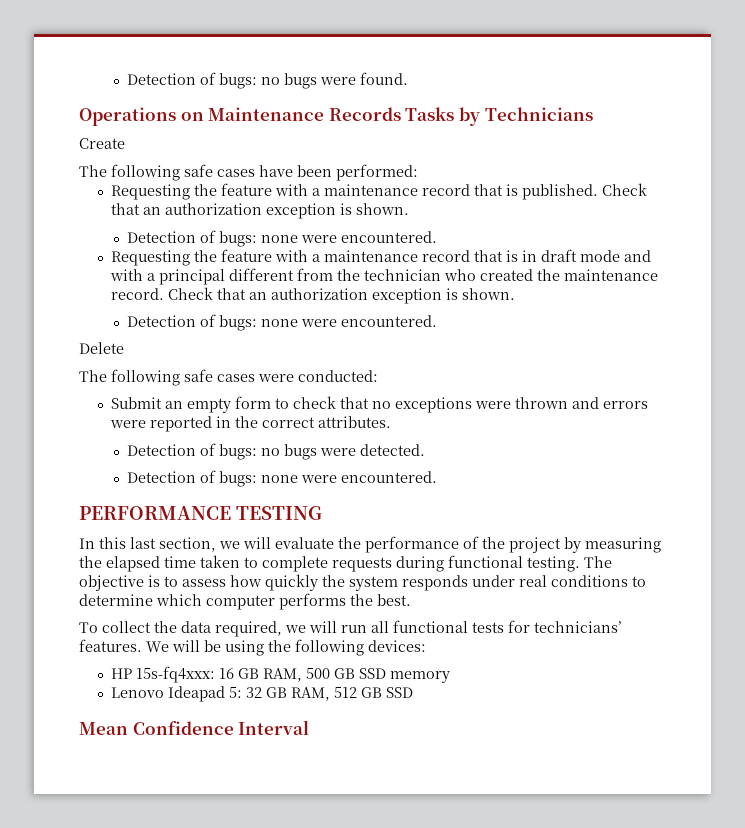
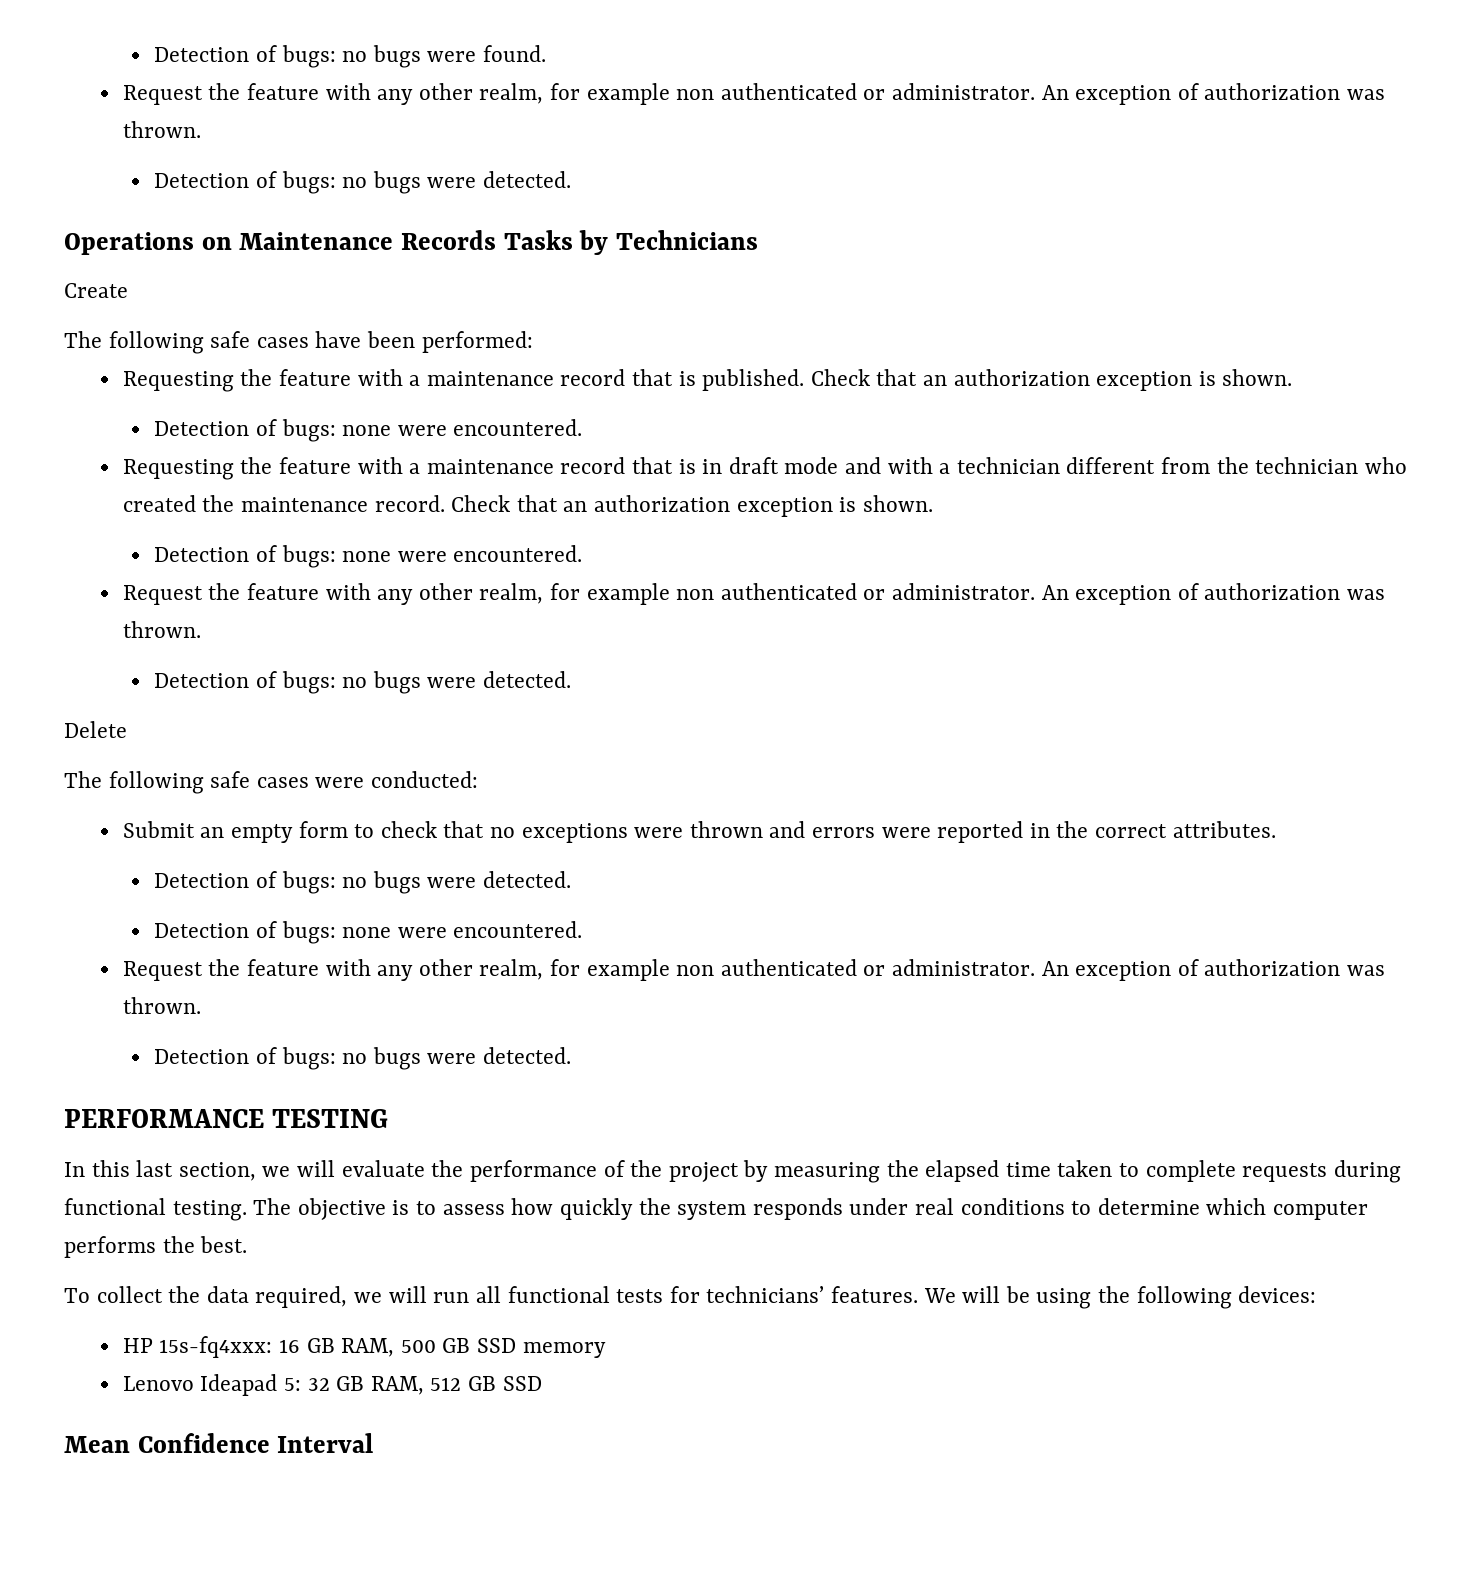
(408, 78) none -> [122,83,1386,105] [122,121,201,138] [154,171,572,194] // Request the feature with any other realm, for example non authenticated or administrator. An exception of authorization was thrown. // Detection of bugs: no bugs were detected.
[158,269,225,285] principal -> [956,457,1060,474] technician
(437, 321) none -> [122,583,1386,605] [122,621,201,638] [154,671,572,694] // Request the feature with any other realm, for example non authenticated or administrator. An exception of authorization was thrown. // Detection of bugs: no bugs were detected.
(437, 477) none -> [122,959,1386,981] [122,997,201,1014] [154,1047,572,1070] // Request the feature with any other realm, for example non authenticated or administrator. An exception of authorization was thrown. // Detection of bugs: no bugs were detected.

